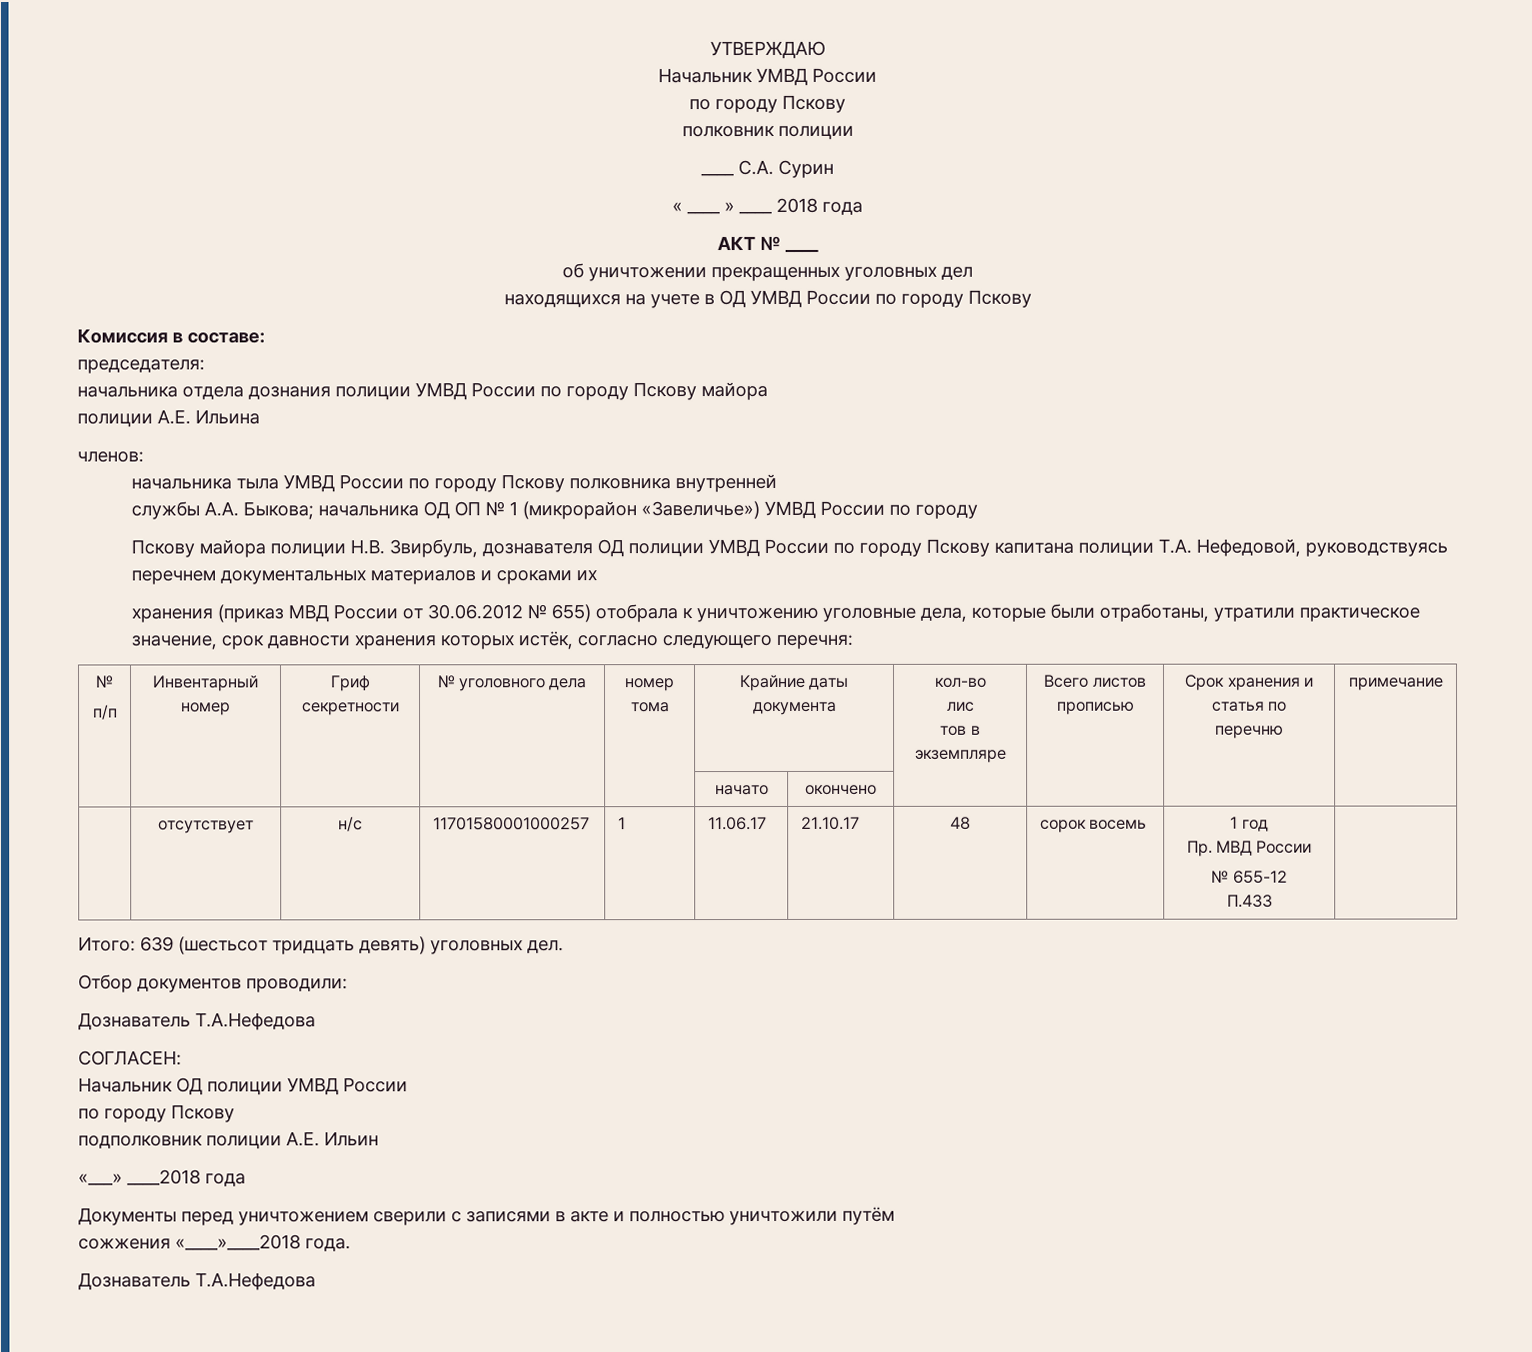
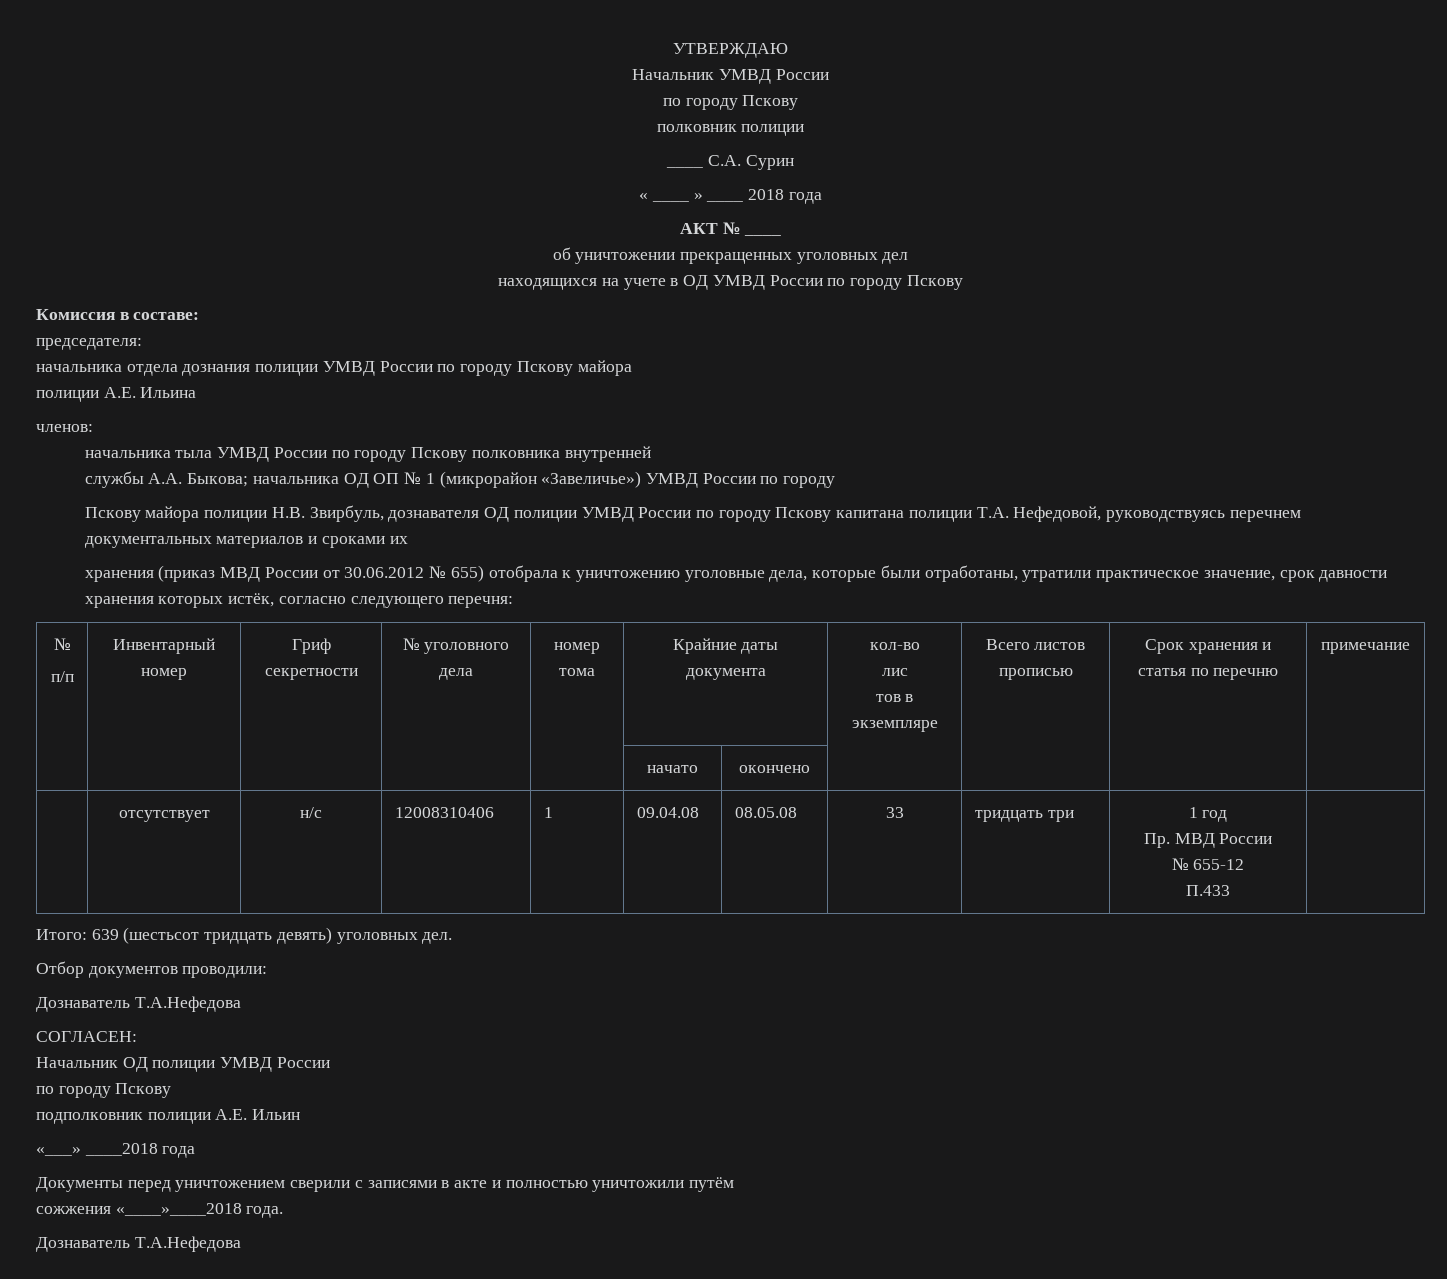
[432,817,590,831] [617,817,626,830] [707,816,767,831] [800,816,860,830] [950,816,971,830] [1039,819,1148,833] 11701580001000257 | 1 | 11.06.17 | 21.10.17 | 48 | сорок восемь -> [394,807,494,818] [543,807,553,818] [636,807,699,818] [734,807,797,818] [885,807,904,818] [974,810,1074,822] 12008310406 | 1 | 09.04.08 | 08.05.08 | 33 | тридцать три

